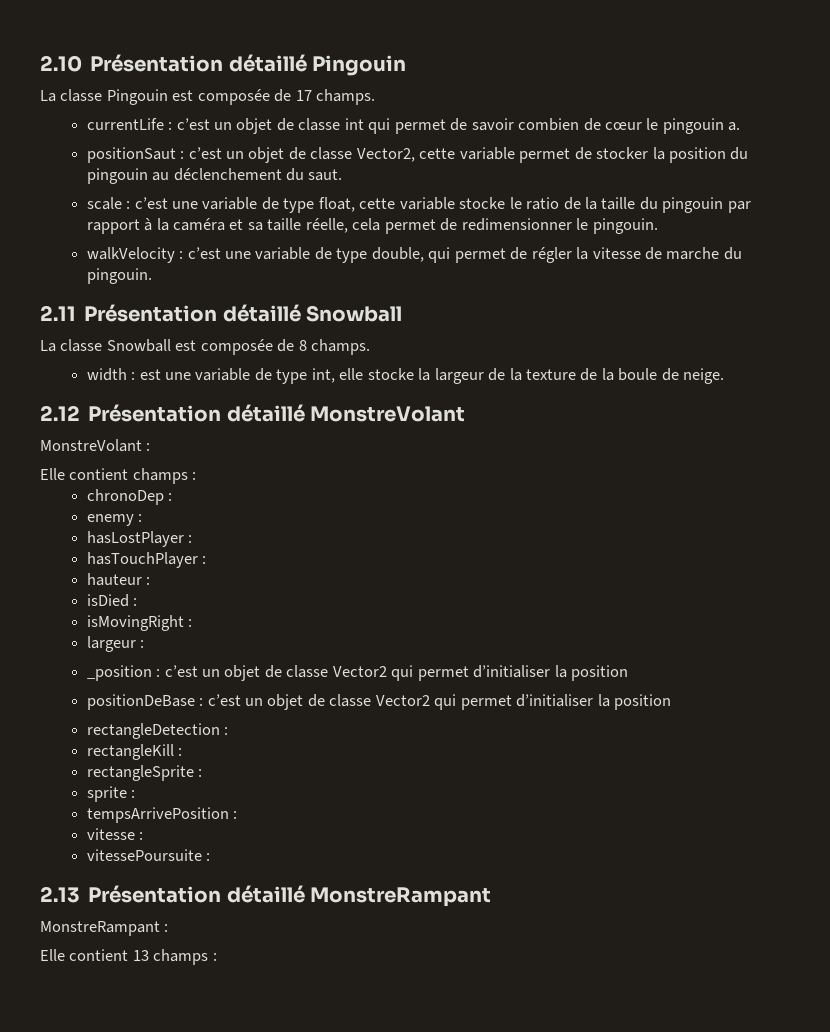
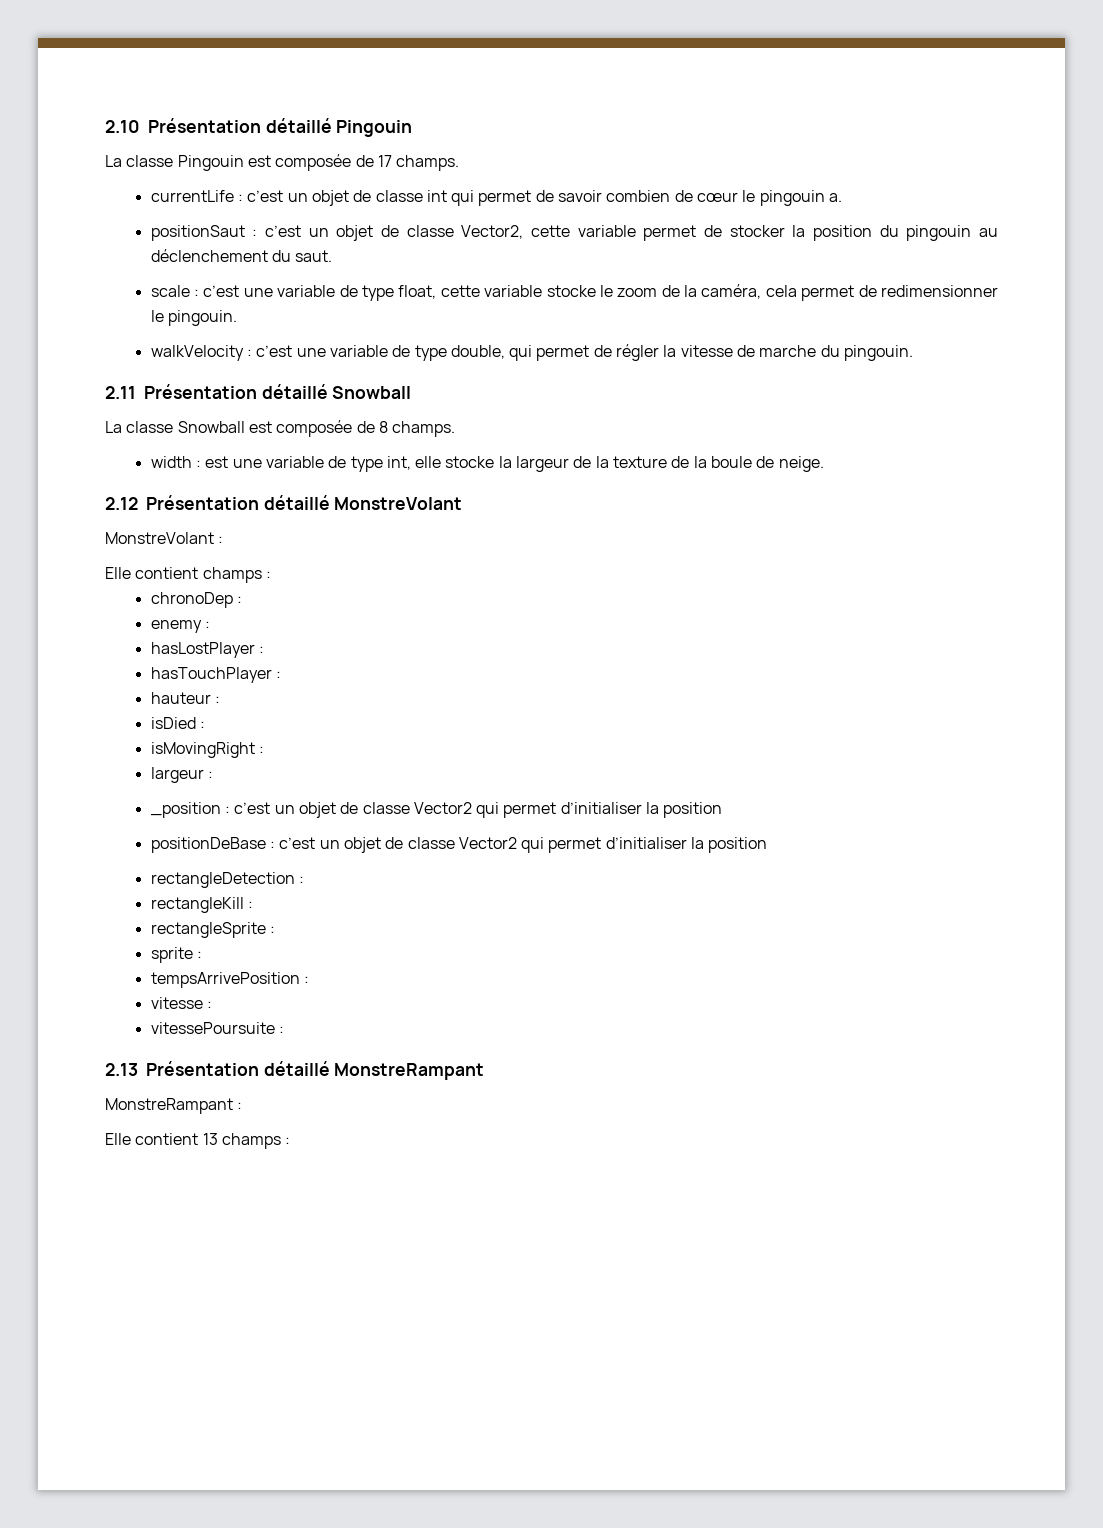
[526,197,751,213] [86,218,348,234] ratio de la taille du pingouin par rapport à la caméra et sa taille réelle, -> [617,284,762,299] zoom de la caméra,

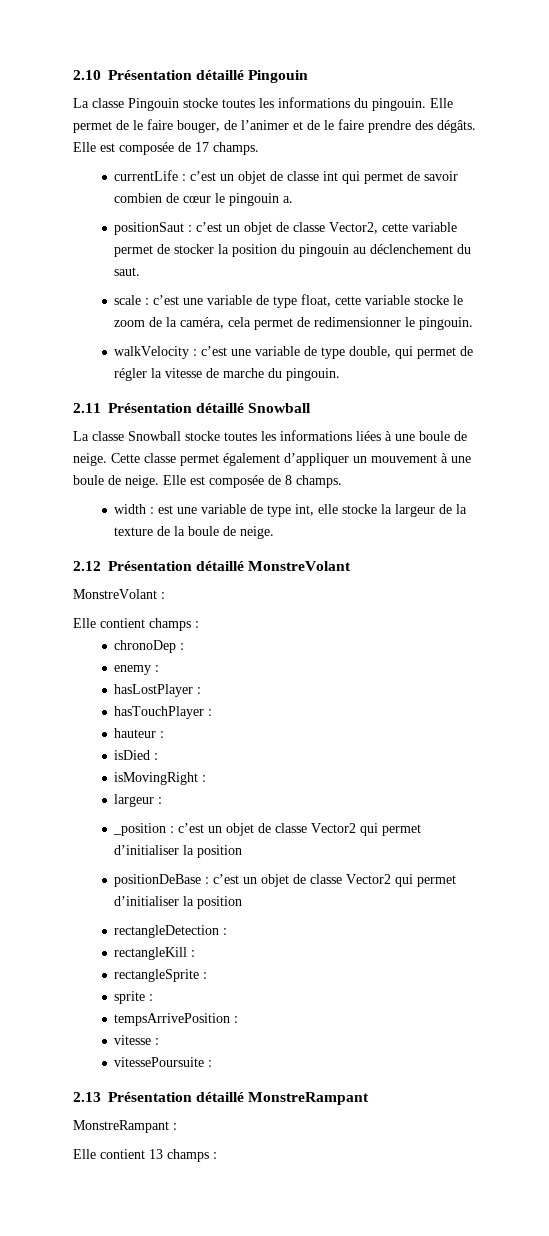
(244, 163) none -> [183,97,453,111] [73,119,476,133] [73,142,96,152] stocke toutes les informations du pingouin. Elle permet de le faire bouger, de l’animer et de le faire prendre des dégâts. Elle
(245, 427) none -> [185,430,467,441] [73,453,471,466] [73,475,186,488] stocke toutes les informations liées à une boule de neige. Cette classe permet également d’appliquer un mouvement à une boule de neige. Elle

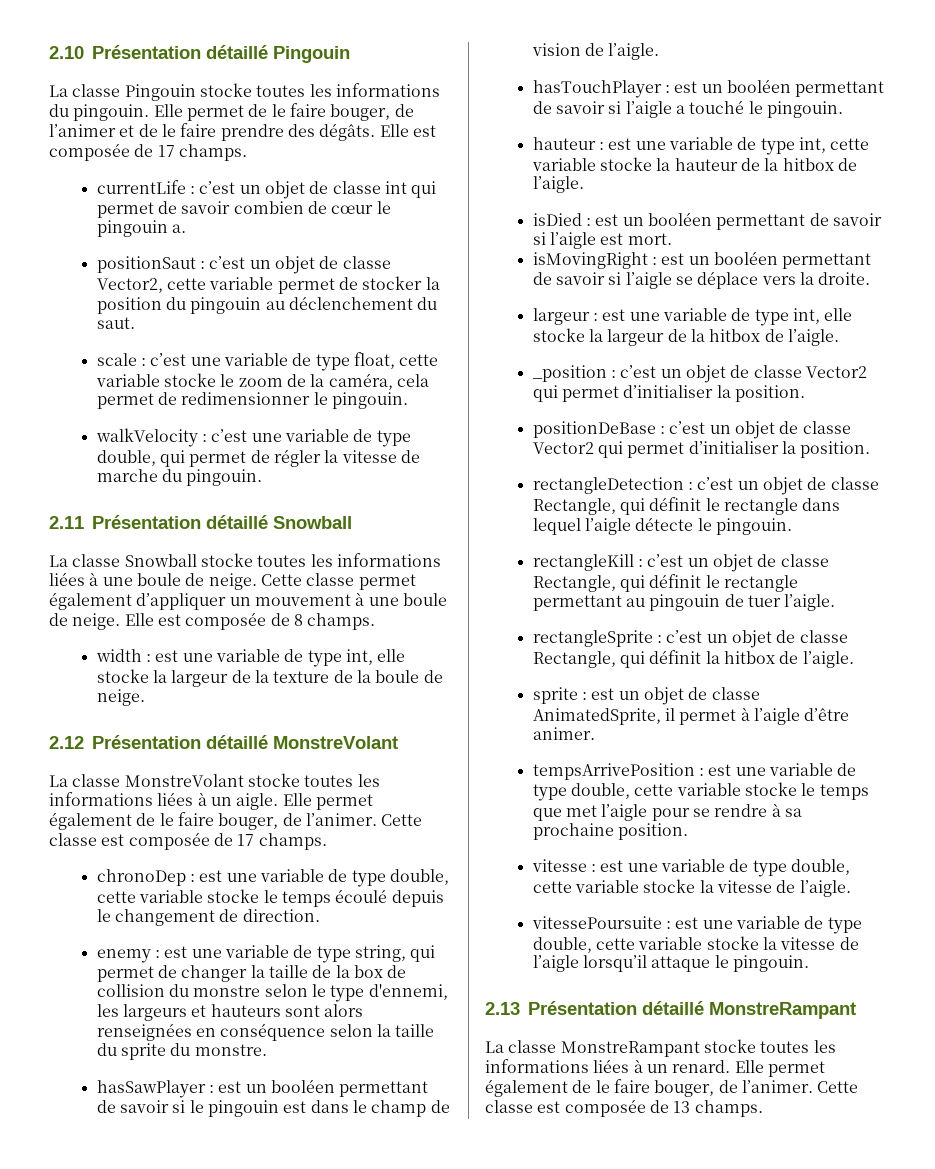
[73,589,165,599] [73,618,199,631] [114,640,185,653] [114,665,160,675] [114,684,202,697] [114,706,213,719] [114,728,165,738] [114,750,159,760] [114,772,207,785] [114,794,163,807] MonstreVolant : // Elle contient champs : // chronoDep : // enemy : // hasLostPlayer : // hasTouchPlayer : // hauteur : // isDied : // isMovingRight : // largeur : -> [49,773,380,787] [49,792,373,810] [49,812,423,830] [49,832,327,850] [96,869,449,887] [96,889,444,907] [96,909,320,926] [96,945,436,963] [96,965,407,982] [96,984,448,1002] [96,1004,364,1021] [96,1023,435,1041] [96,1043,267,1060] [96,1079,429,1098] [96,1100,450,1117] [531,43,660,60] [532,79,885,98] [532,100,843,118] [532,137,870,155] [531,157,857,171] [532,176,584,193] [532,212,882,230] [532,232,672,249] [532,251,872,269] [532,271,871,289] [532,308,853,326] [532,328,839,346] La classe MonstreVolant stocke toutes les informations liées à un aigle. Elle permet également de le faire bouger, de l’animer. Cette classe est composée de 17 champs. // chronoDep : est une variable de type double, cette variable stocke le temps écoulé depuis le changement de direction. // enemy : est une variable de type string, qui permet de changer la taille de la box de collision du monstre selon le type d'ennemi, les largeurs et hauteurs sont alors renseignées en conséquence selon la taille du sprite du monstre. // hasSawPlayer : est un booléen permettant de savoir si le pingouin est dans le champ de vision de l’aigle. // hasTouchPlayer : est un booléen permettant de savoir si l’aigle a touché le pingouin. // hauteur : est une variable de type int, cette variable stocke la hauteur de la hitbox de l’aigle. // isDied : est un booléen permettant de savoir si l’aigle est mort. // isMovingRight : est un booléen permettant de savoir si l’aigle se déplace vers la droite. // largeur : est une variable de type int, elle stocke la largeur de la hitbox de l’aigle.
[197,845,243,858] position -> [735,385,806,402] position.
[197,896,243,909] position -> [800,441,871,458] position.
[114,947,196,960] [114,969,208,982] [114,991,154,1004] [114,1013,239,1026] [114,1035,160,1045] [114,1057,213,1067] [73,1092,370,1105] [73,1120,177,1133] [73,1149,217,1162] // rectangleKill : // rectangleSprite : // sprite : // tempsArrivePosition : // vitesse : // vitessePoursuite : // 2.13 Présentation détaillé MonstreRampant // MonstreRampant : // Elle contient 13 champs : -> [697,477,879,495] [532,497,841,515] [532,517,793,535] [532,554,829,572] [532,574,799,592] [532,594,836,611] [532,630,848,648] [532,650,854,668] [532,687,760,705] [532,707,850,725] [532,727,595,740] [532,763,857,780] [532,782,869,801] [532,803,802,821] [532,823,689,840] [531,859,850,877] [532,879,851,897] [531,916,862,934] [532,936,859,953] [532,955,810,972] [485,1001,856,1019] [485,1039,836,1057] [485,1059,825,1077] [485,1079,859,1097] [485,1099,763,1117] c’est un objet de classe Rectangle, qui définit le rectangle dans lequel l’aigle détecte le pingouin. // rectangleKill : c’est un objet de classe Rectangle, qui définit le rectangle permettant au pingouin de tuer l’aigle. // rectangleSprite : c’est un objet de classe Rectangle, qui définit la hitbox de l’aigle. // sprite : est un objet de classe AnimatedSprite, il permet à l’aigle d’être animer. // tempsArrivePosition : est une variable de type double, cette variable stocke le temps que met l’aigle pour se rendre à sa prochaine position. // vitesse : est une variable de type double, cette variable stocke la vitesse de l’aigle. // vitessePoursuite : est une variable de type double, cette variable stocke la vitesse de l’aigle lorsqu’il attaque le pingouin. // 2.13 Présentation détaillé MonstreRampant // La classe MonstreRampant stocke toutes les informations liées à un renard. Elle permet également de le faire bouger, de l’animer. Cette classe est composée de 13 champs.

